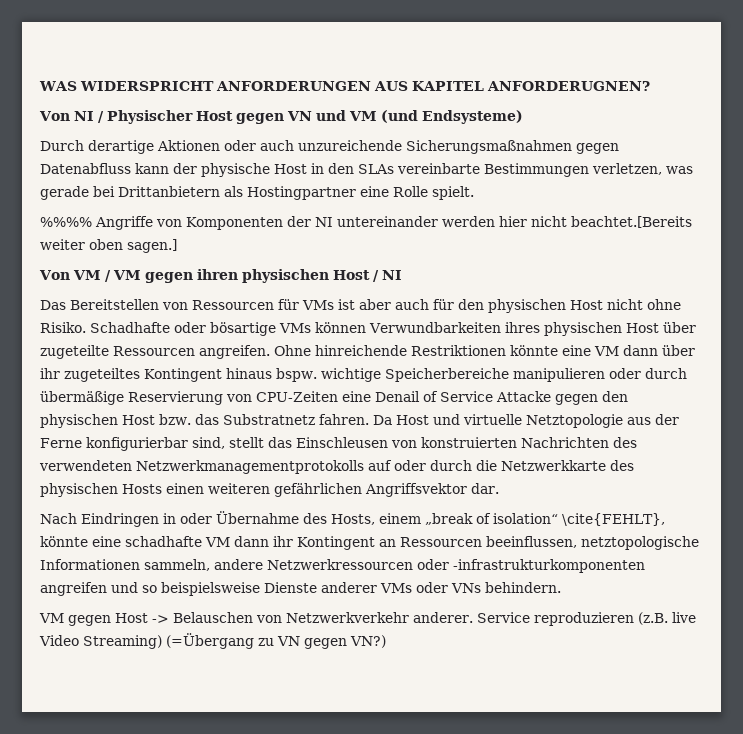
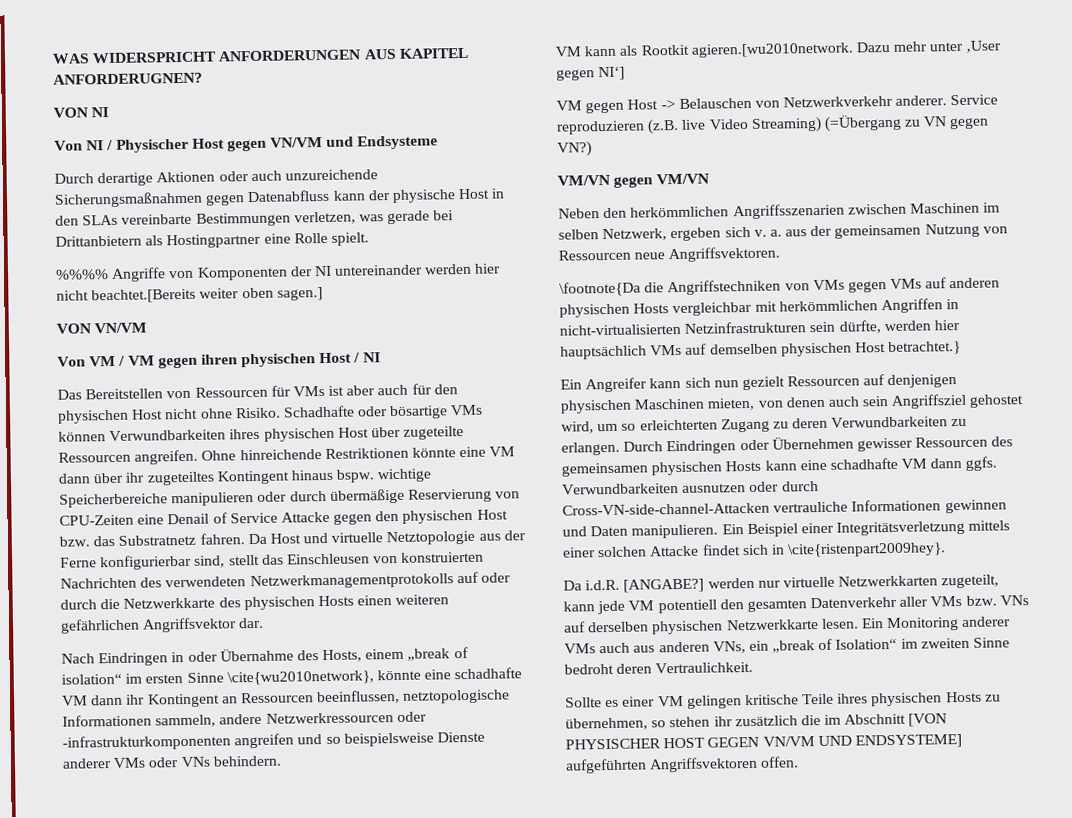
(650, 86) none -> [53,106,110,118] // VON NI
[286,110,523,124] VN und VM (und Endsysteme) -> [270,135,439,150] VN/VM und Endsysteme
(177, 246) none -> [56,322,148,334] // VON VN/VM
[562,513,665,526] \cite{FEHLT}, -> [125,670,374,686] im ersten Sinne \cite{wu2010network},
(561, 587) none -> [555,40,1003,58] [556,66,626,81] // VM kann als Rootkit agieren.[wu2010network. Dazu mehr unter ‚User gegen NI‘]
(386, 641) none -> [557,173,710,188] [558,202,1001,220] [558,223,1008,242] [558,246,781,263] [559,277,1001,297] [559,298,960,318] [559,320,960,336] [560,340,962,360] [560,374,958,393] [560,393,1025,414] [561,416,968,434] [561,436,1014,456] [561,456,998,477] [562,481,819,495] [562,499,1007,516] [562,520,1011,539] [562,542,947,558] [563,574,1000,593] [563,595,1029,615] [564,616,1012,635] [564,637,1011,654] [564,661,754,675] [565,691,1001,709] [565,713,948,731] [565,734,962,750] [565,756,800,774] // VM/VN gegen VM/VN // Neben den herkömmlichen Angriffsszenarien zwischen Maschinen im selben Netzwerk, ergeben sich v. a. aus der gemeinsamen Nutzung von Ressourcen neue Angriffsvektoren. // \footnote{Da die Angriffstechniken von VMs gegen VMs auf anderen physischen Hosts vergleichbar mit herkömmlichen Angriffen in nicht-virtualisierten Netzinfrastrukturen sein dürfte, werden hier hauptsächlich VMs auf demselben physischen Host betrachtet.} // Ein Angreifer kann sich nun gezielt Ressourcen auf denjenigen physischen Maschinen mieten, von denen auch sein Angriffsziel gehostet wird, um so erleichterten Zugang zu deren Verwundbarkeiten zu erlangen. Durch Eindringen oder Übernehmen gewisser Ressourcen des gemeinsamen physischen Hosts kann eine schadhafte VM dann ggfs. Verwundbarkeiten ausnutzen oder durch Cross-VN-side-channel-Attacken vertrauliche Informationen gewinnen und Daten manipulieren. Ein Beispiel einer Integritätsverletzung mittels einer solchen Attacke findet sich in \cite{ristenpart2009hey}. // Da i.d.R. [ANGABE?] werden nur virtuelle Netzwerkkarten zugeteilt, kann jede VM potentiell den gesamten Datenverkehr aller VMs bzw. VNs auf derselben physischen Netzwerkkarte lesen. Ein Monitoring anderer VMs auch aus anderen VNs, ein „break of Isolation“ im zweiten Sinne bedroht deren Vertraulichkeit. // Sollte es einer VM gelingen kritische Teile ihres physischen Hosts zu übernehmen, so stehen ihr zusätzlich die im Abschnitt [VON PHYSISCHER HOST GEGEN VN/VM UND ENDSYSTEME] aufgeführten Angriffsvektoren offen.

